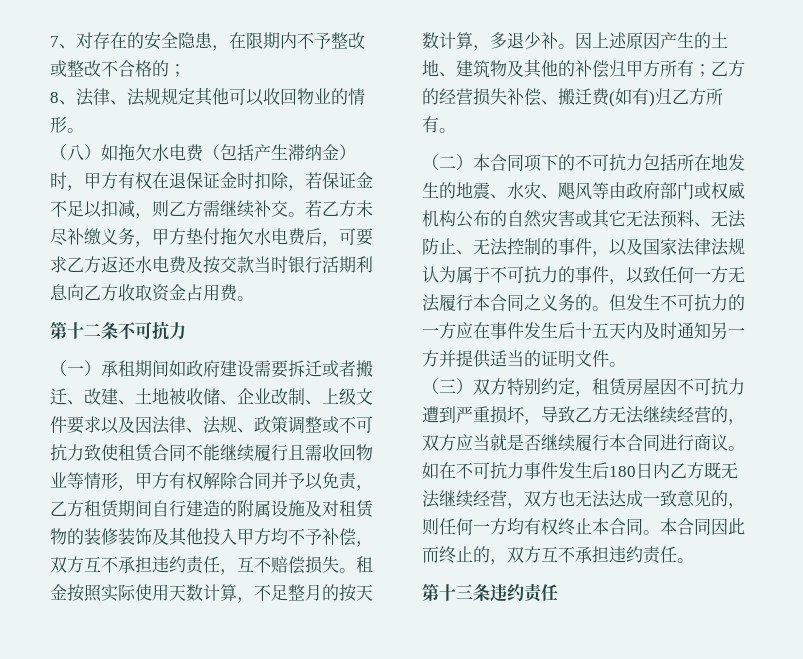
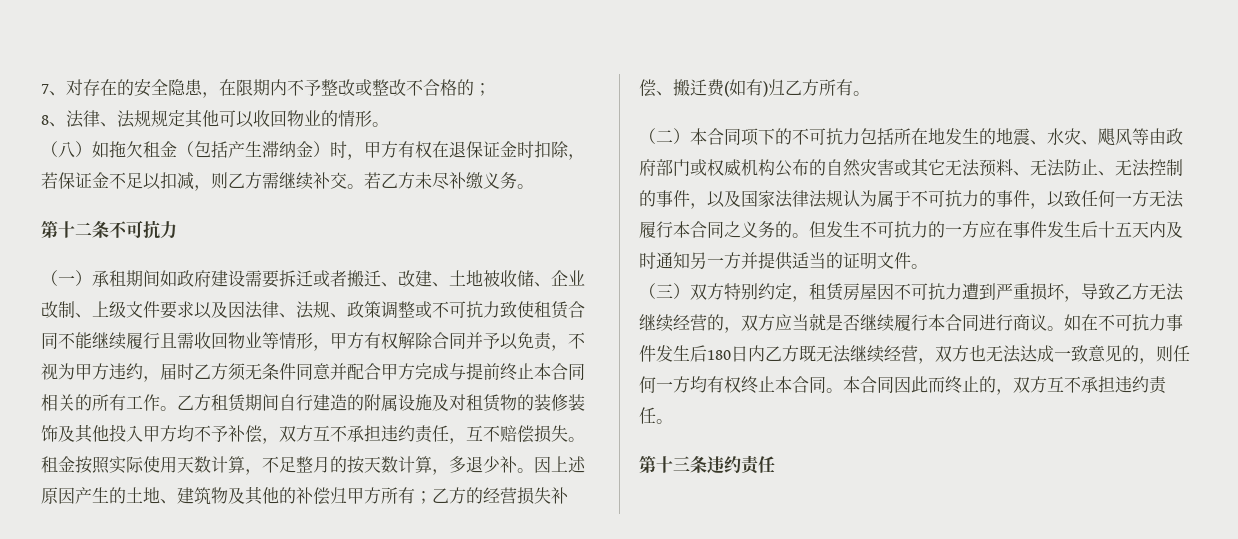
[152,144,204,162] 水电费 -> [143,141,177,158] 租金
[135,228,373,247] [50,256,373,274] [50,284,238,302] ，甲方垫付拖欠水电费后，可要求乙方返还水电费及按交款当时银行活期利息向乙方收取资金占用费 -> (517, 180) none
(373, 488) none -> [568,332,585,349] [41,363,585,382] [41,394,177,411] 不视为甲方违约，届时乙方须无条件同意并配合甲方完成与提前终止本合同相关的所有工作。

